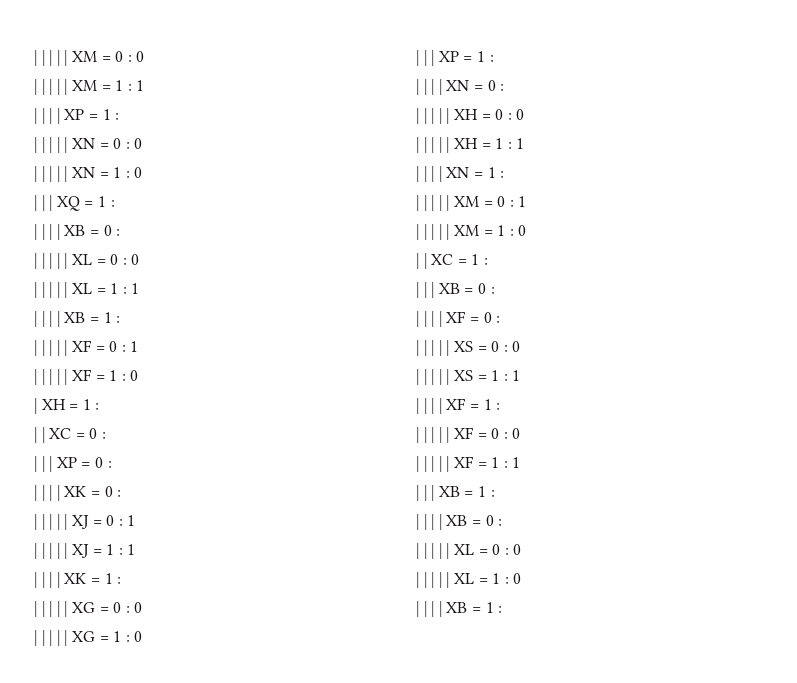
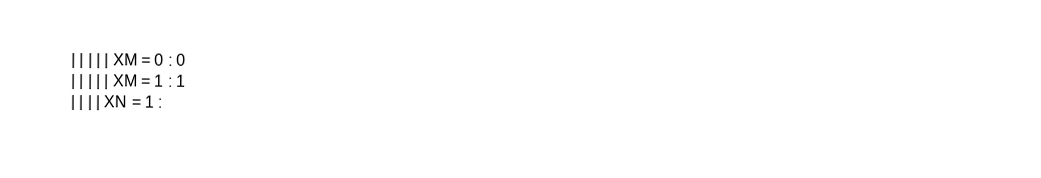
[64,109,120,120] [34,137,143,153] [34,166,143,182] [34,195,115,211] [34,224,121,240] [34,253,140,269] [34,282,140,298] [34,311,121,327] [34,340,139,356] [34,369,139,385] [34,398,100,414] [34,427,106,443] [34,456,112,472] [34,485,122,501] [34,514,136,530] [34,543,136,559] [34,572,122,588] [34,601,143,617] [34,630,143,646] [416,50,494,66] [416,79,505,95] [416,108,525,124] [416,137,525,153] [416,166,505,182] [416,195,527,211] [416,224,527,240] [416,253,488,269] [416,282,495,298] [416,311,501,327] [416,340,521,356] [416,369,521,385] [416,398,501,414] [416,427,521,443] [416,456,521,472] [416,485,495,501] [416,514,503,530] [416,543,522,559] [416,572,522,588] [416,601,468,617] XP = 1 : // | | | | | XN = 0 : 0 // | | | | | XN = 1 : 0 // | | | XQ = 1 : // | | | | XB = 0 : // | | | | | XL = 0 : 0 // | | | | | XL = 1 : 1 // | | | | XB = 1 : // | | | | | XF = 0 : 1 // | | | | | XF = 1 : 0 // | XH = 1 : // | | XC = 0 : // | | | XP = 0 : // | | | | XK = 0 : // | | | | | XJ = 0 : 1 // | | | | | XJ = 1 : 1 // | | | | XK = 1 : // | | | | | XG = 0 : 0 // | | | | | XG = 1 : 0 // | | | XP = 1 : // | | | | XN = 0 : // | | | | | XH = 0 : 0 // | | | | | XH = 1 : 1 // | | | | XN = 1 : // | | | | | XM = 0 : 1 // | | | | | XM = 1 : 0 // | | XC = 1 : // | | | XB = 0 : // | | | | XF = 0 : // | | | | | XS = 0 : 0 // | | | | | XS = 1 : 1 // | | | | XF = 1 : // | | | | | XF = 0 : 0 // | | | | | XF = 1 : 1 // | | | XB = 1 : // | | | | XB = 0 : // | | | | | XL = 0 : 0 // | | | | | XL = 1 : 0 // | | | | XB -> [103,95,128,108] XN

